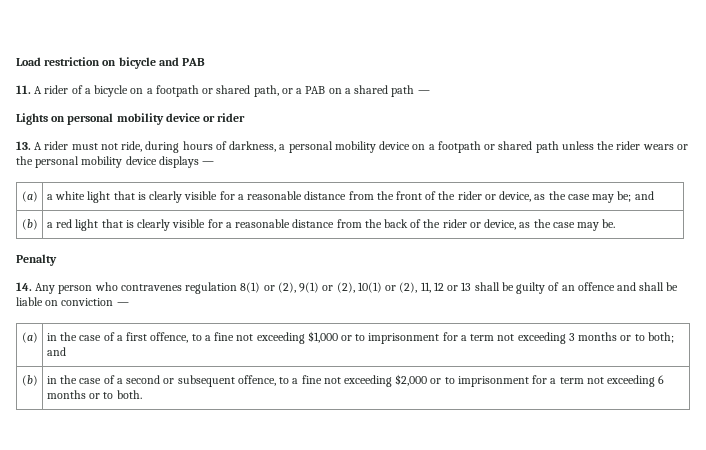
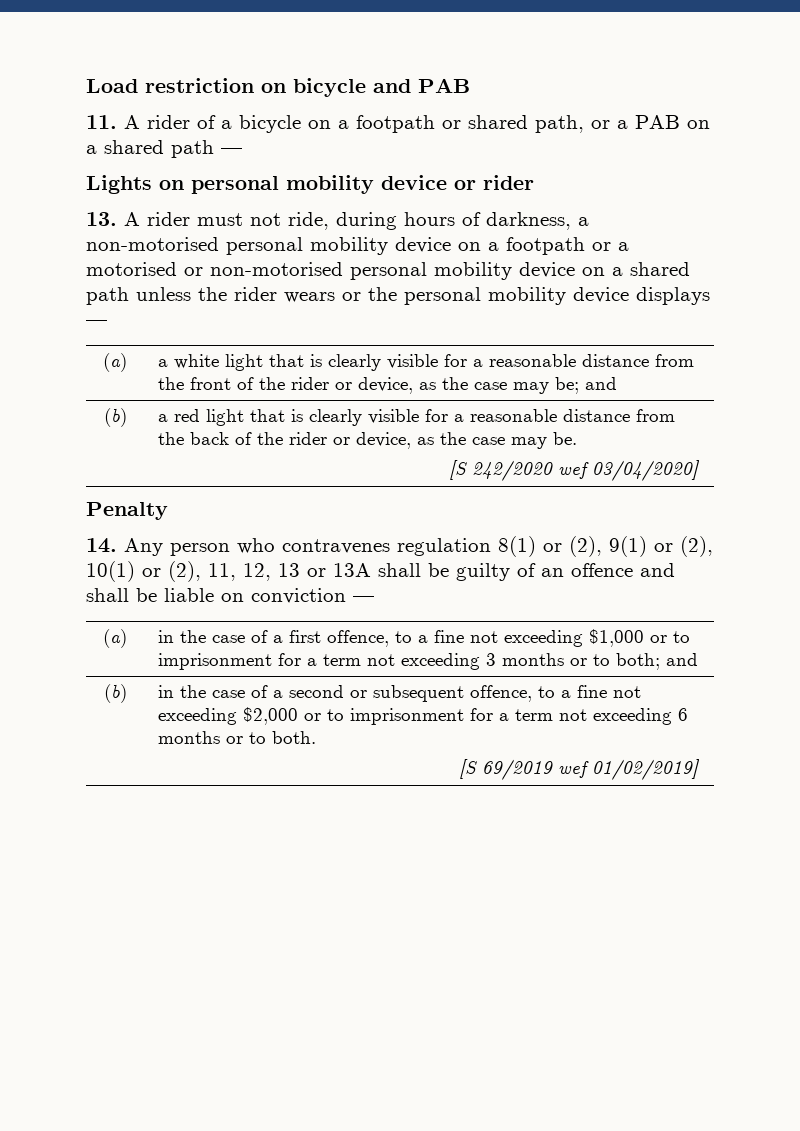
(286, 147) none -> [86,237,219,251] non-motorised
(496, 147) none -> [618,242,629,251] [86,262,623,280] a motorised or non-motorised personal mobility device on a
(616, 223) none -> [449,460,701,481] // [S 242/2020 wef 03/04/2020]
[433,282,472,291] 12 or 13 -> [243,563,371,581] 12, 13 or 13A
(142, 394) none -> [459,759,701,780] // [S 69/2019 wef 01/02/2019]

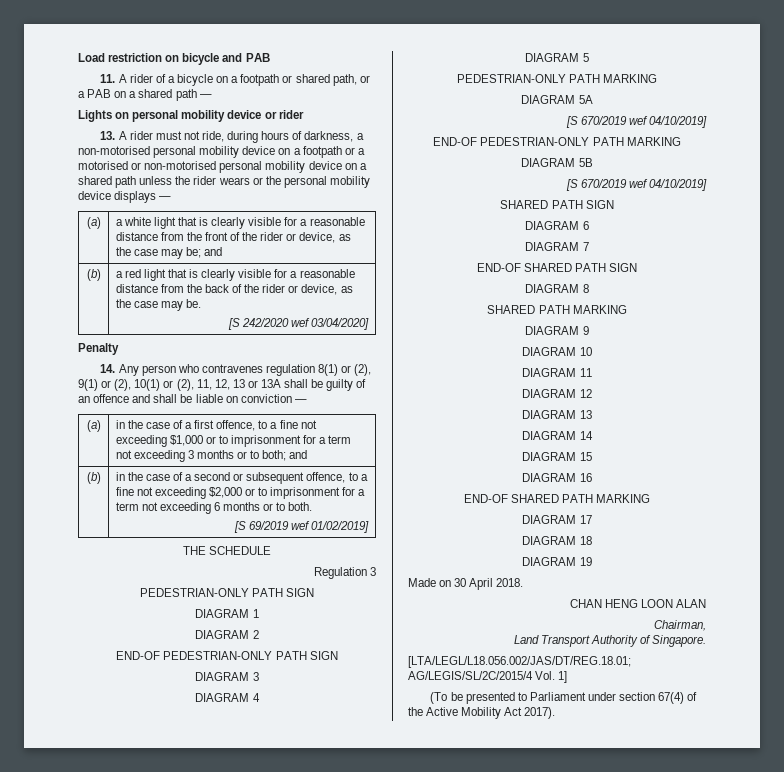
(701, 769) none -> [182,546,272,555] [313,567,376,579] [139,588,315,597] [195,609,259,618] [195,630,259,639] [116,651,338,660] [195,672,259,681] [195,693,260,702] [525,53,589,62] [456,74,658,83] [521,95,593,104] [565,116,707,128] [433,137,681,146] [521,158,593,167] [565,179,707,191] [500,200,614,209] [525,221,589,230] [525,242,589,251] [476,263,638,272] [525,284,589,293] [487,305,627,314] [525,326,589,335] [522,347,592,356] [522,368,592,377] [522,389,592,398] [522,410,592,419] [522,431,593,440] [522,452,592,461] [522,473,592,482] [463,494,651,503] [522,515,592,524] [522,536,592,545] [522,557,592,566] [408,578,524,590] [569,599,706,608] [654,620,706,631] [513,635,706,647] [408,656,631,668] [408,671,568,683] [430,692,698,704] [408,707,556,719] // THE SCHEDULE // Regulation 3 // PEDESTRIAN-ONLY PATH SIGN // DIAGRAM 1 // DIAGRAM 2 // END-OF PEDESTRIAN-ONLY PATH SIGN // DIAGRAM 3 // DIAGRAM 4 // DIAGRAM 5 // PEDESTRIAN-ONLY PATH MARKING // DIAGRAM 5A // [S 670/2019 wef 04/10/2019] // END-OF PEDESTRIAN-ONLY PATH MARKING // DIAGRAM 5B // [S 670/2019 wef 04/10/2019] // SHARED PATH SIGN // DIAGRAM 6 // DIAGRAM 7 // END-OF SHARED PATH SIGN // DIAGRAM 8 // SHARED PATH MARKING // DIAGRAM 9 // DIAGRAM 10 // DIAGRAM 11 // DIAGRAM 12 // DIAGRAM 13 // DIAGRAM 14 // DIAGRAM 15 // DIAGRAM 16 // END-OF SHARED PATH MARKING // DIAGRAM 17 // DIAGRAM 18 // DIAGRAM 19 // Made on 30 April 2018. // CHAN HENG LOON ALAN // Chairman, // Land Transport Authority of Singapore. // [LTA/LEGL/L18.056.002/JAS/DT/REG.18.01; AG/LEGIS/SL/2C/2015/4 Vol. 1] // (To be presented to Parliament under section 67(4) of the Active Mobility Act 2017).

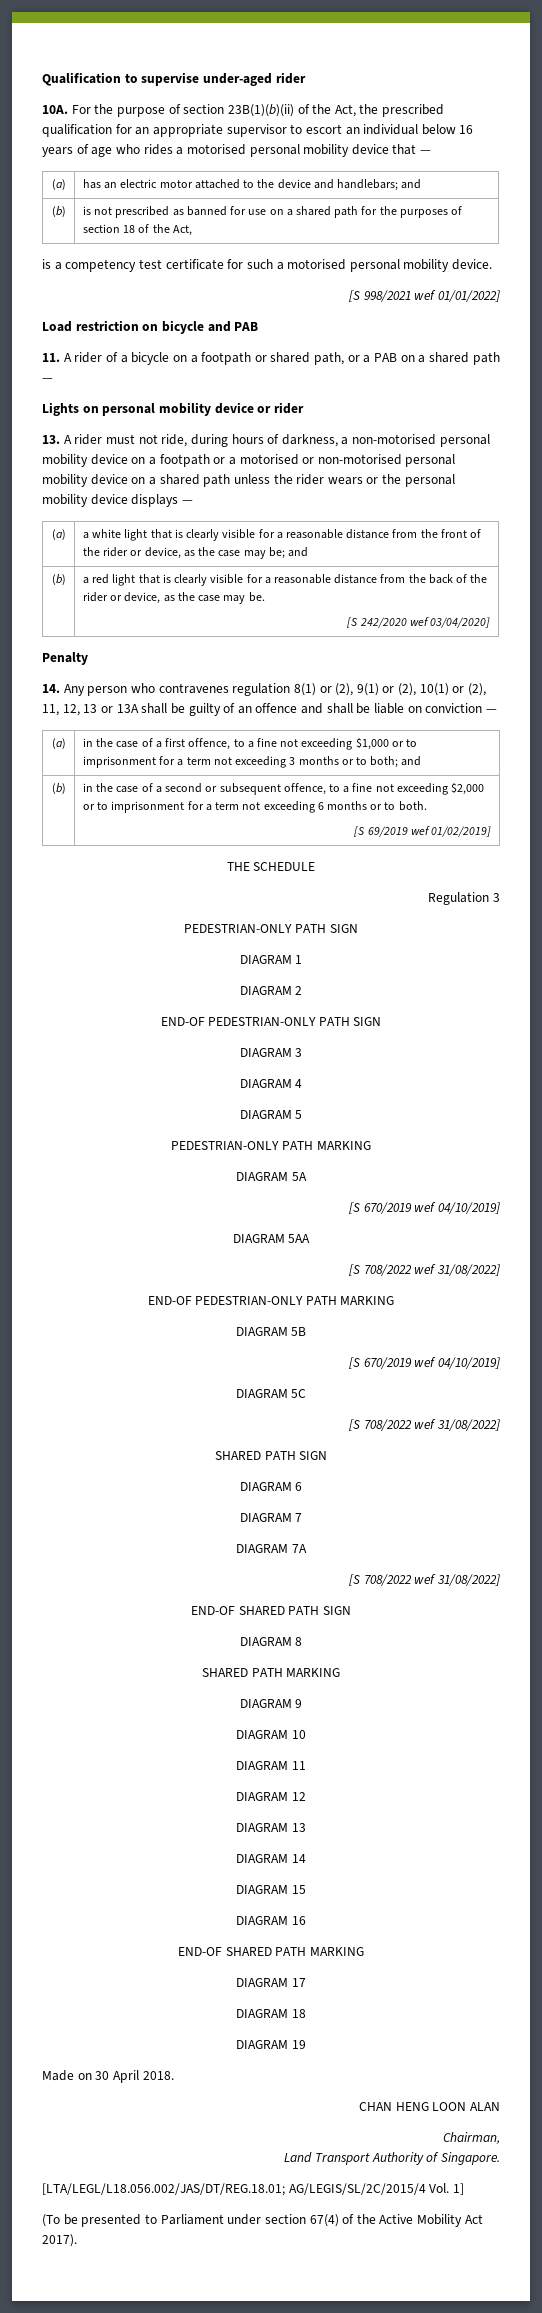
(78, 57) none -> [42,72,306,86] [42,104,445,117] [42,124,474,137] [42,144,432,157] [52,179,67,190] [82,179,422,191] [52,206,67,217] [82,206,463,218] [82,224,192,236] [42,259,493,272] [349,290,500,302] Qualification to supervise under-aged rider // 10A. For the purpose of section 23B(1)(b)(ii) of the Act, the prescribed qualification for an appropriate supervisor to escort an individual below 16 years of age who rides a motorised personal mobility device that — // (a) | has an electric motor attached to the device and handlebars; and // (b) | is not prescribed as banned for use on a shared path for the purposes of section 18 of the Act, // is a competency test certificate for such a motorised personal mobility device. // [S 998/2021 wef 01/01/2022] //
(707, 122) none -> [232,1234,311,1243] [349,1264,500,1276] // DIAGRAM 5AA // [S 708/2022 wef 31/08/2022]
(707, 185) none -> [235,1389,307,1398] [349,1419,500,1431] // DIAGRAM 5C // [S 708/2022 wef 31/08/2022]
(589, 246) none -> [236,1544,307,1553] [349,1574,500,1586] // DIAGRAM 7A // [S 708/2022 wef 31/08/2022]

